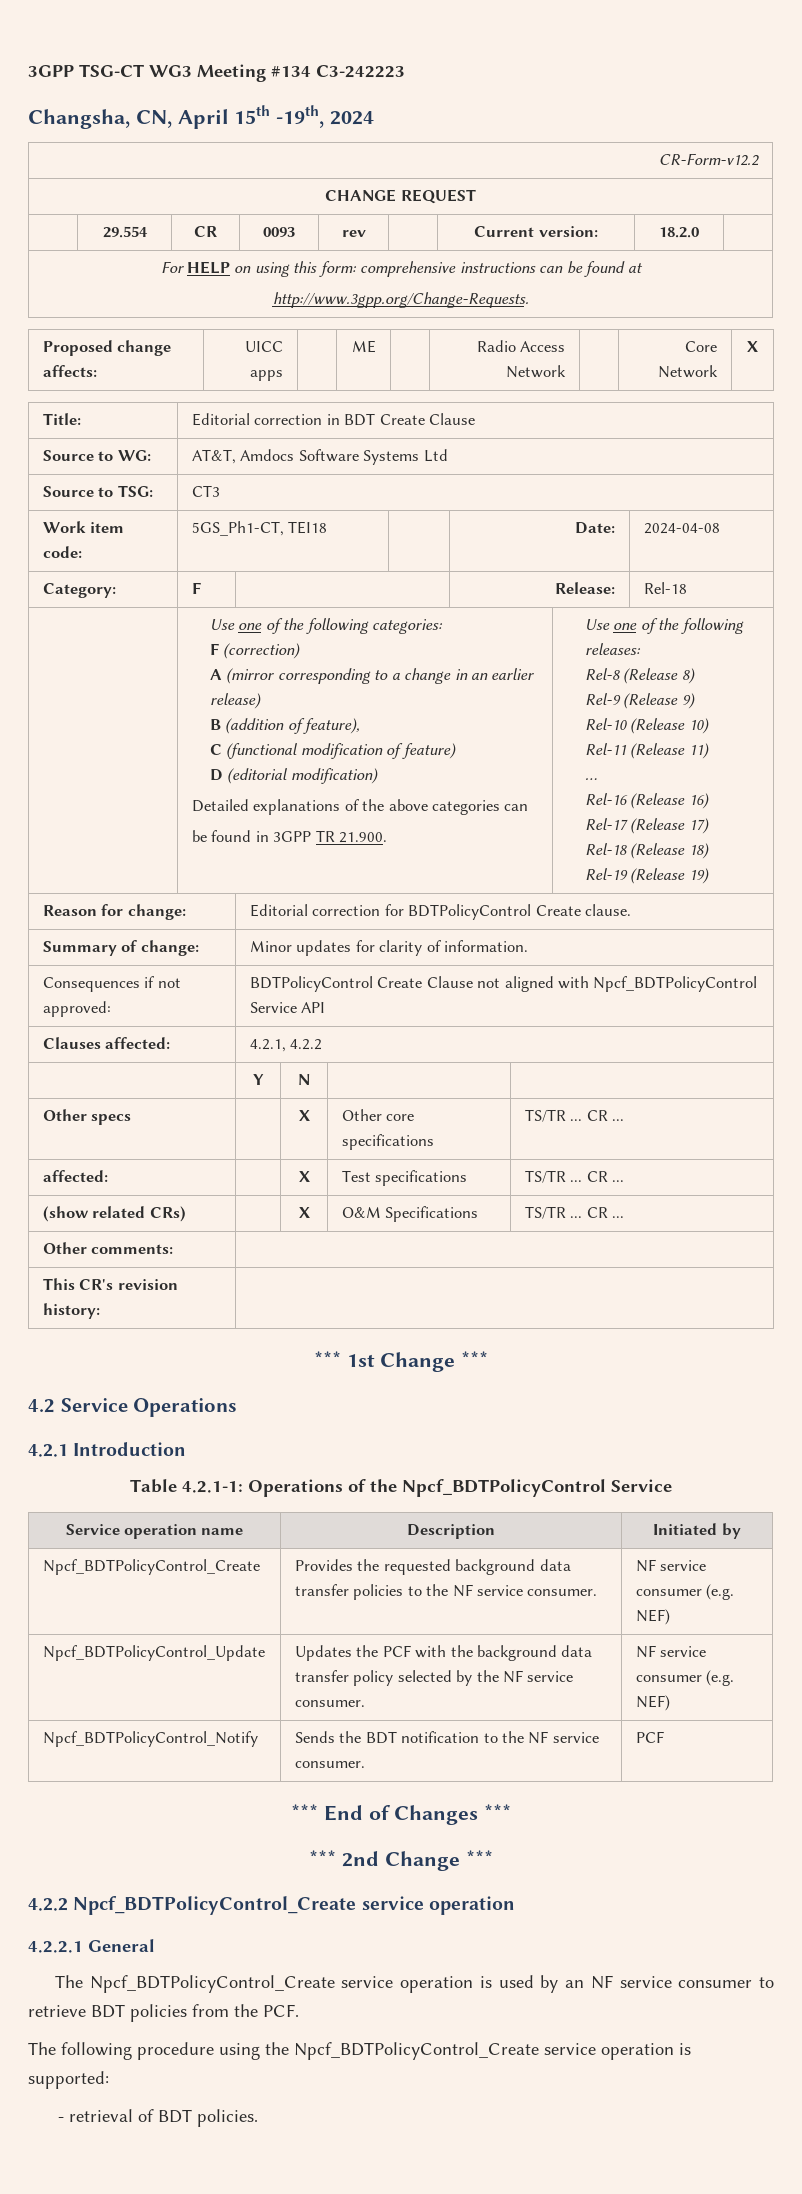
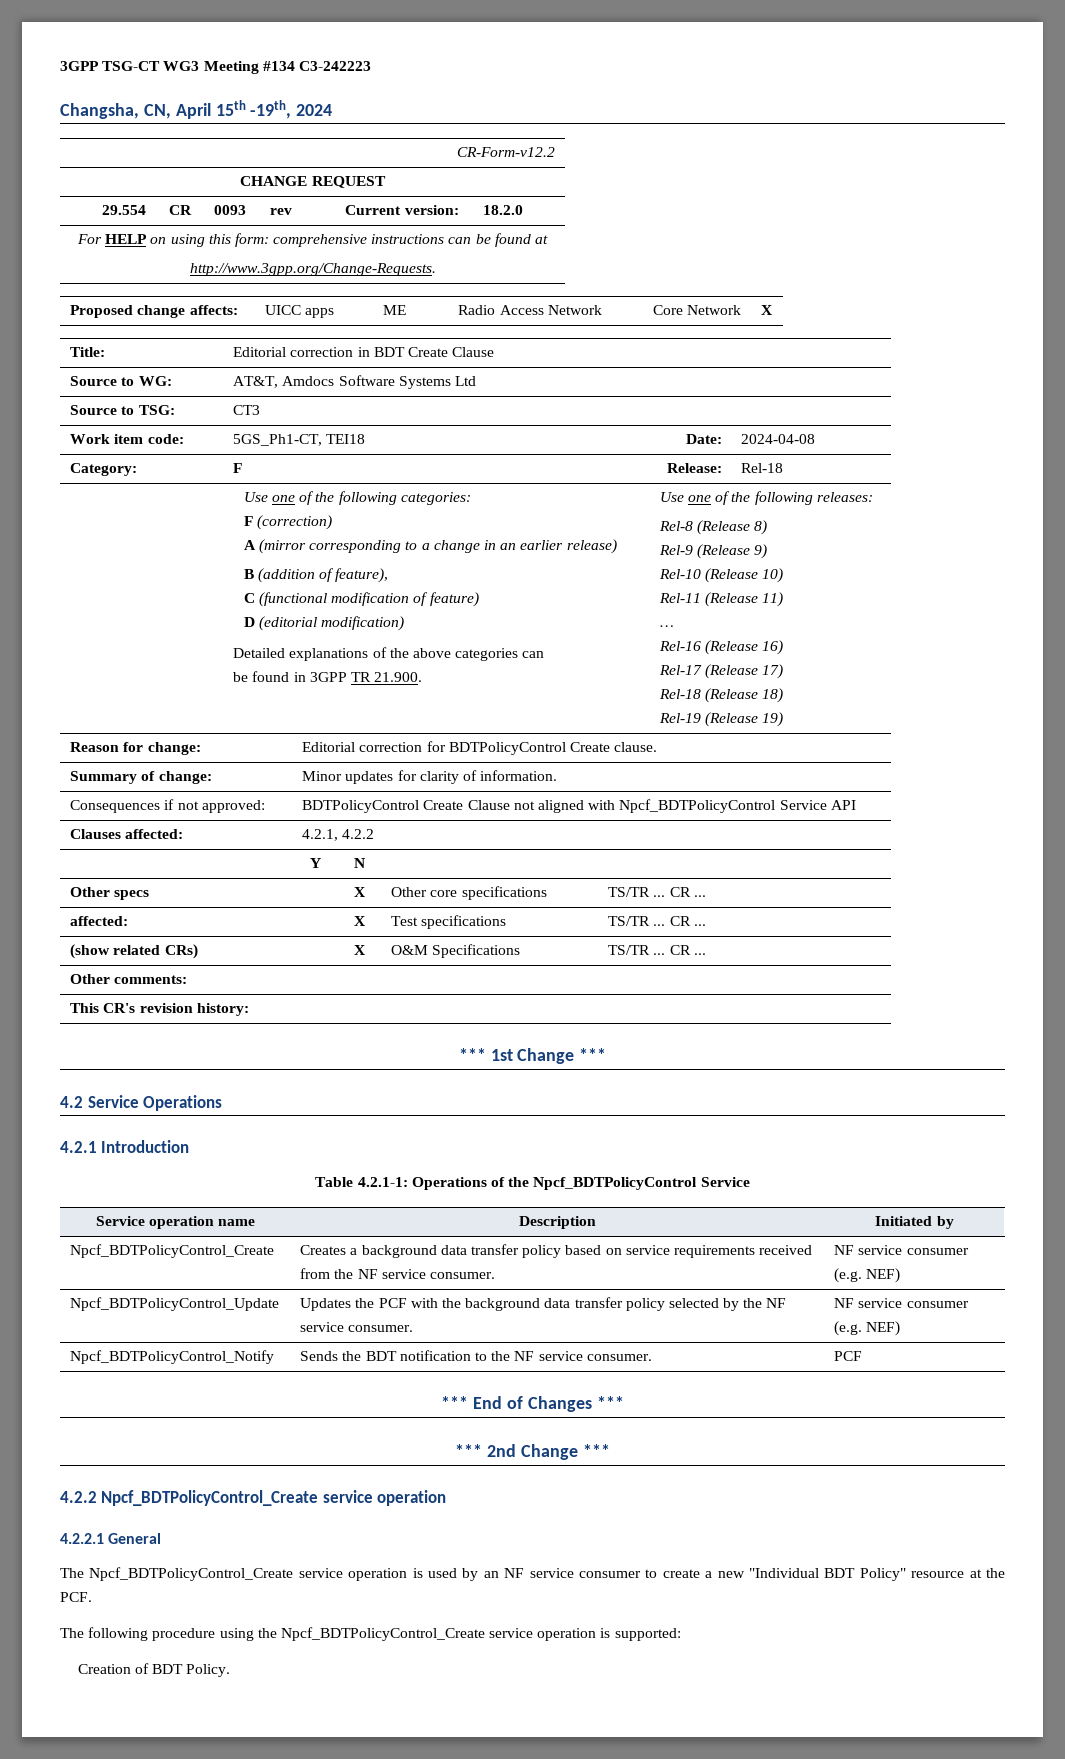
[294,1559,571,1575] [294,1584,422,1600] Provides the requested background data transfer policies to -> [300,1244,813,1258] [300,1268,331,1279] Creates a background data transfer policy based on service requirements received from
[28,2004,229,2022] retrieve BDT policies from -> [662,1568,982,1581] create a new "Individual BDT Policy" resource at
[58,2109,134,2122] - retrieval -> [77,1664,131,1674] Creation
[197,2109,259,2127] policies. -> [186,1664,231,1677] Policy.

